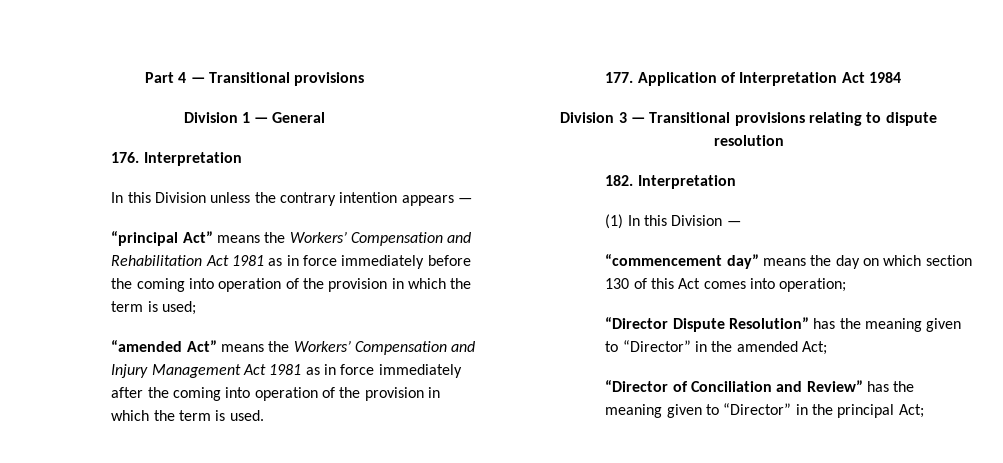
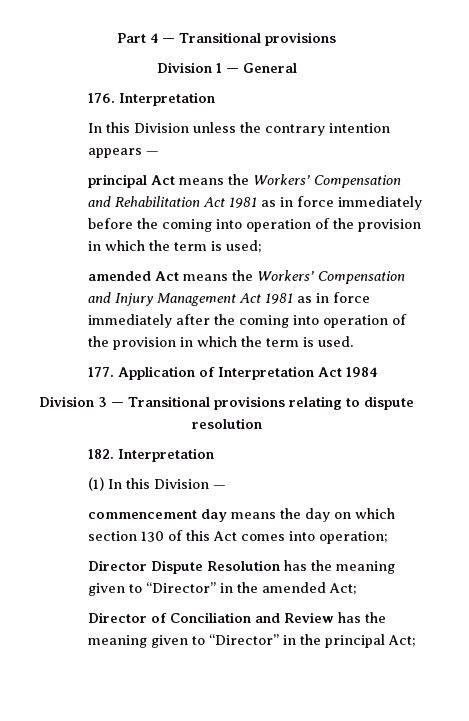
[111,231,213,246] “principal Act” -> [88,174,176,188] principal Act
[111,340,217,352] “amended Act” -> [88,271,180,281] amended Act
[605,254,759,269] “commencement day” -> [88,509,228,522] commencement day
[605,317,809,332] “Director Dispute Resolution” -> [88,560,281,574] Director Dispute Resolution
[605,380,669,392] “Director -> [88,612,148,623] Director
[806,380,863,392] Review” -> [284,612,335,623] Review

